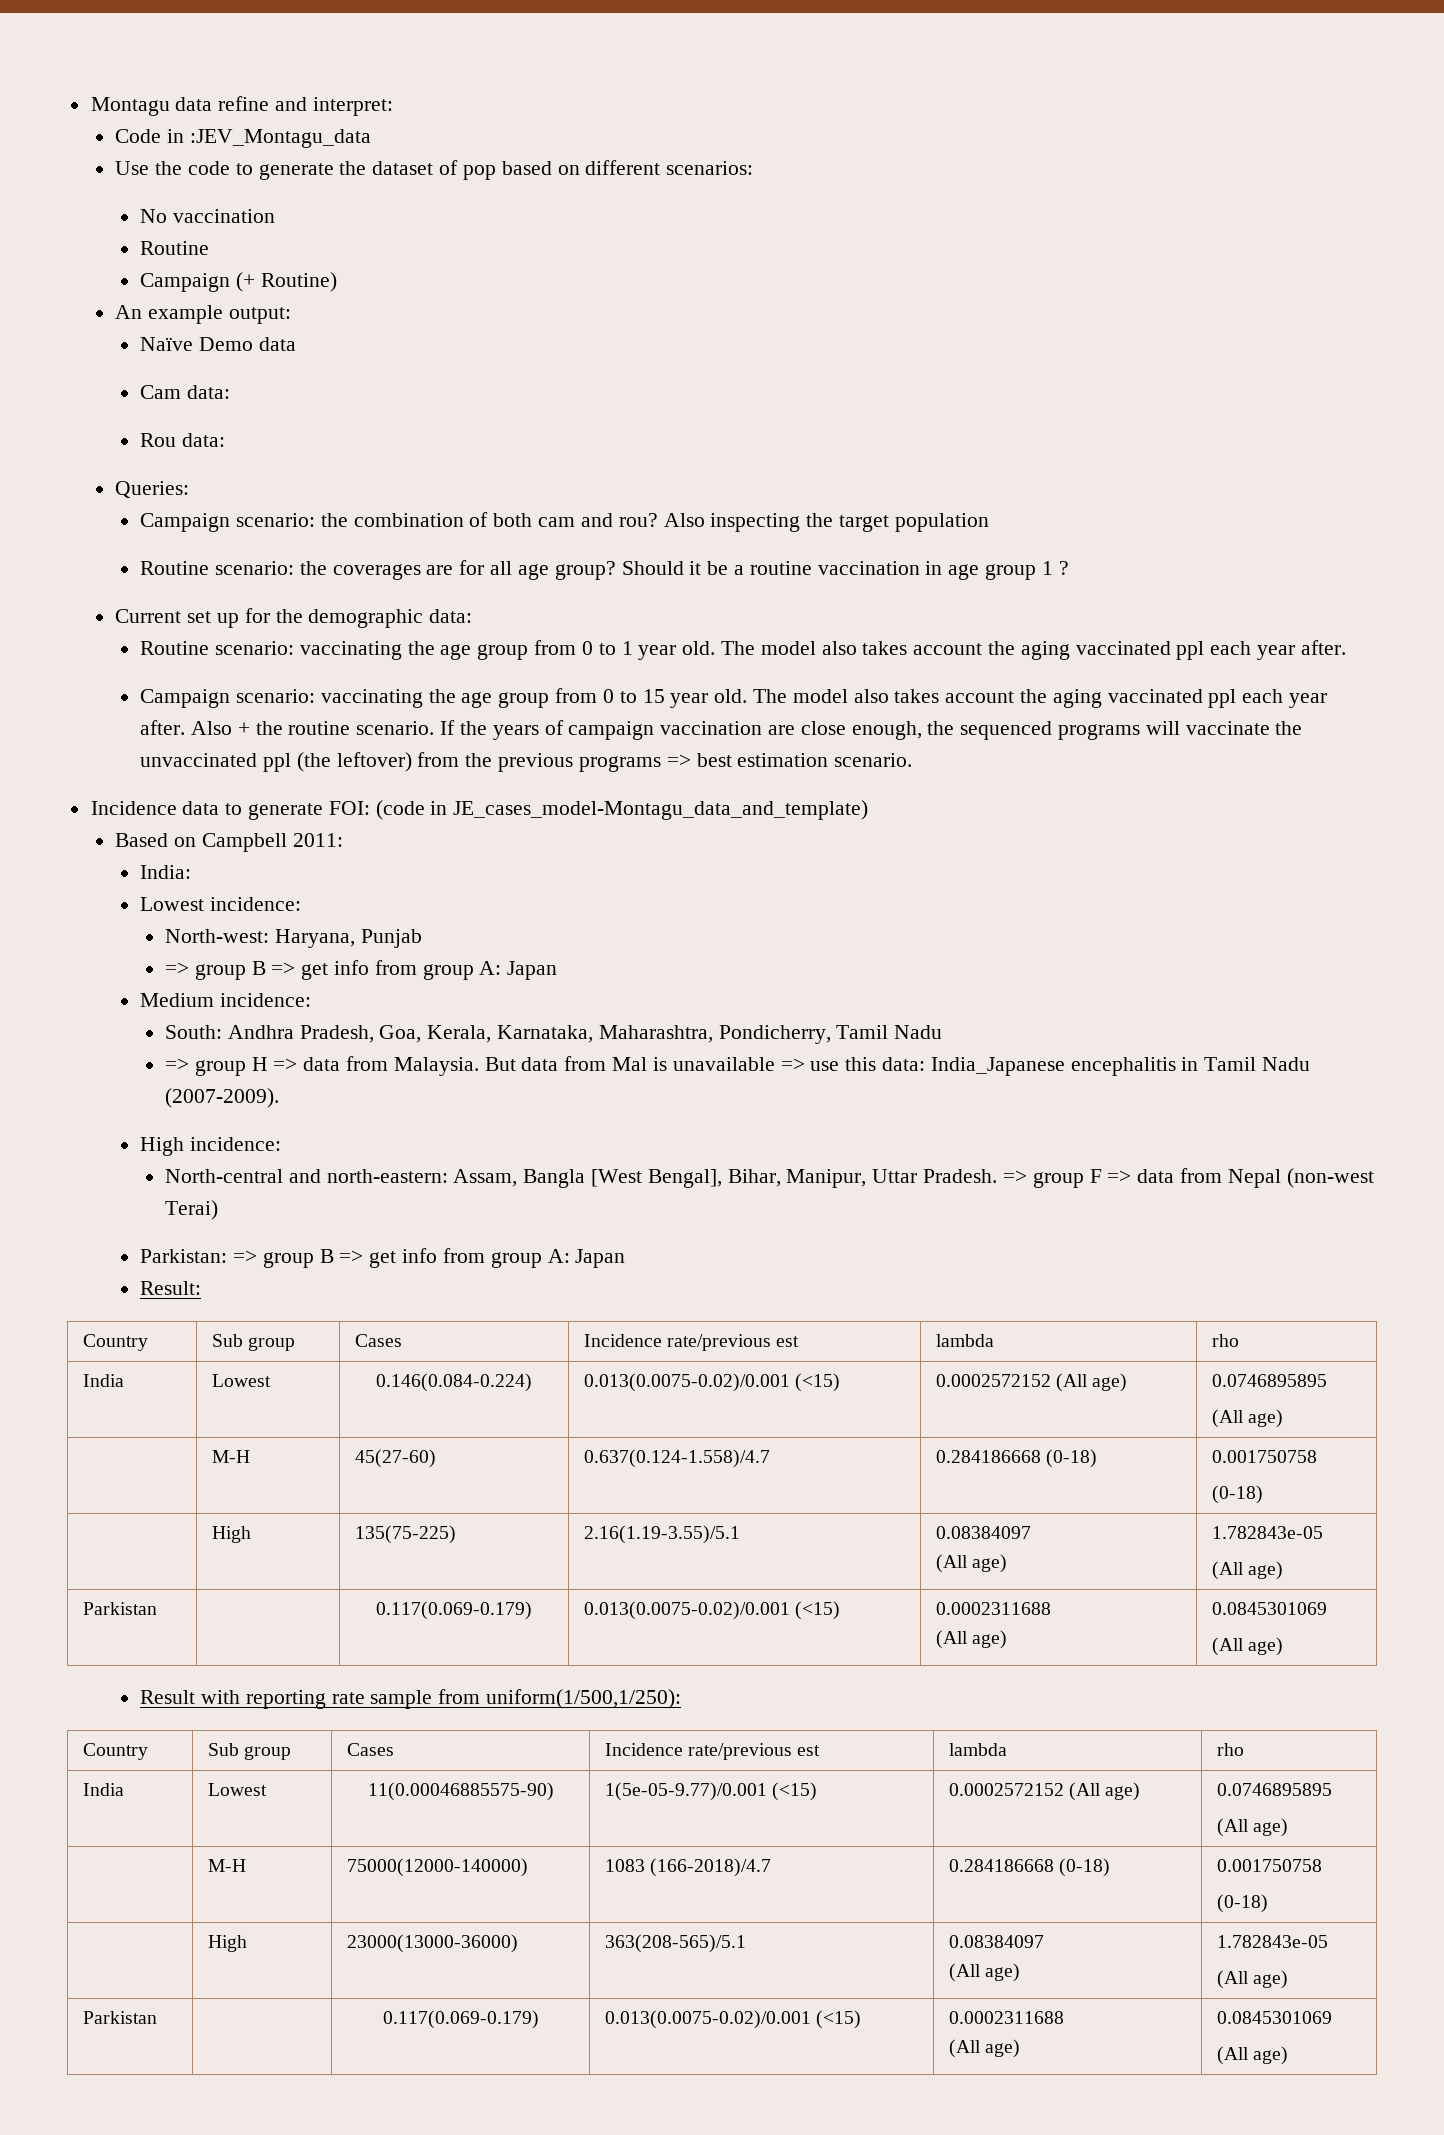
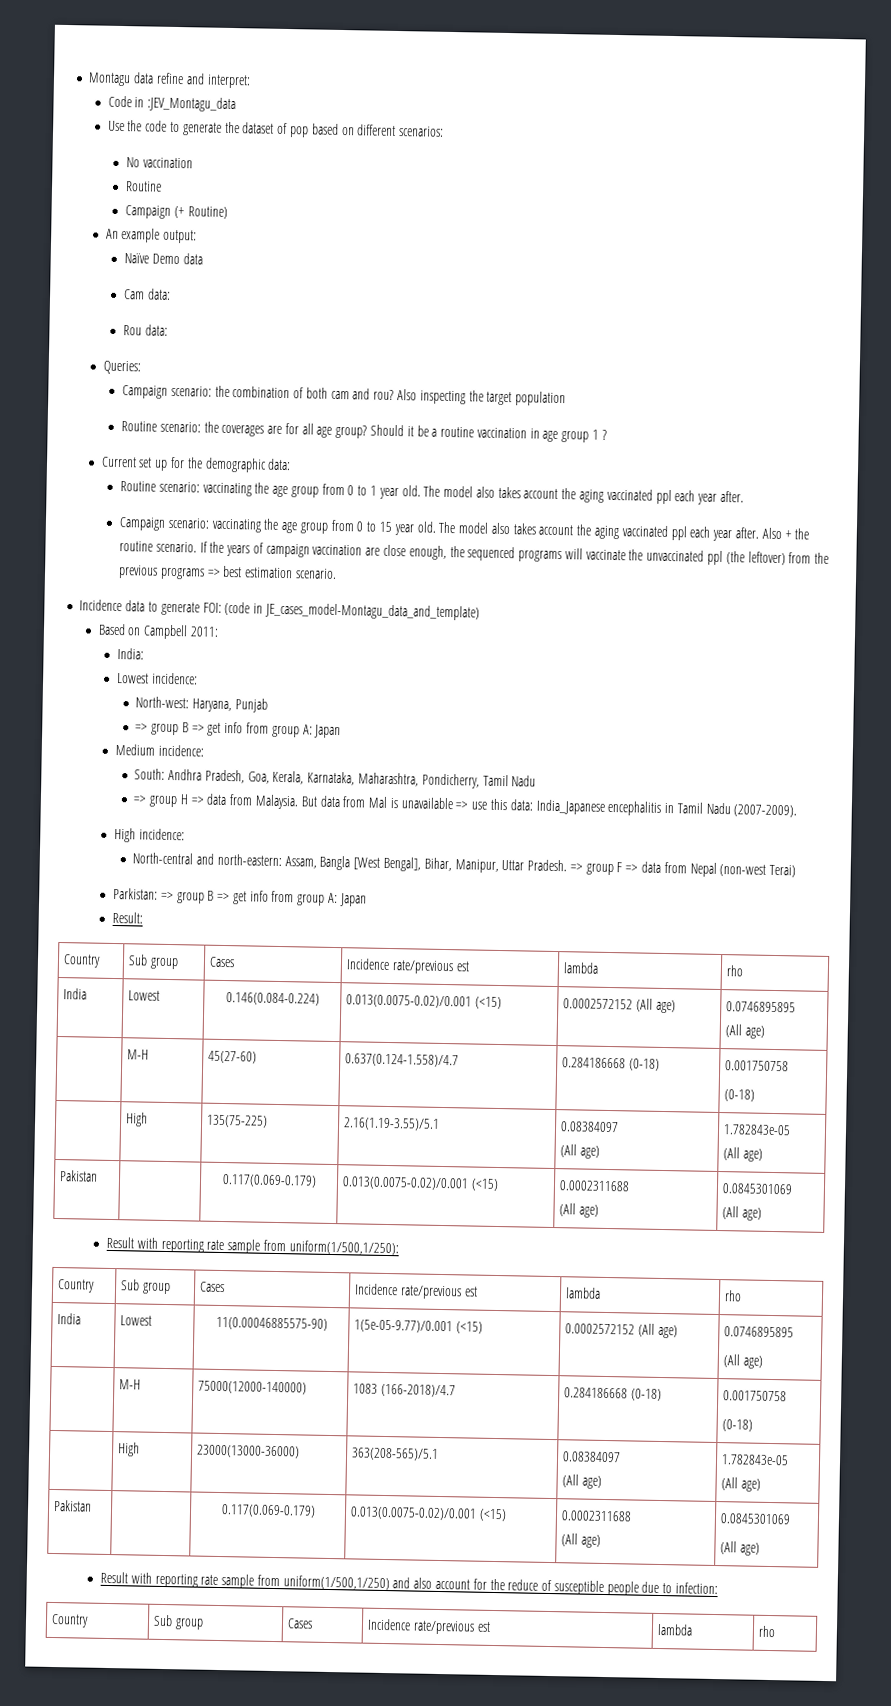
[82,1602,157,1615] Parkistan -> [59,1170,99,1182] Pakistan
[82,2011,157,2024] [382,2010,539,2029] [604,2010,862,2029] [948,2011,1064,2024] [948,2039,1021,2058] [1216,2011,1332,2024] [1216,2046,1289,2065] Parkistan | | 0.117(0.069-0.179) | 0.013(0.0075-0.02)/0.001 (<15) | 0.0002311688 // (All age) | 0.0845301069 // (All age) -> [53,1500,93,1512] [220,1504,316,1518] [350,1506,508,1522] [561,1510,633,1522] [561,1533,602,1548] [720,1513,792,1525] [720,1541,761,1556] [100,1571,719,1596] [51,1613,90,1628] [153,1614,205,1630] [287,1618,314,1629] [367,1618,491,1635] [657,1623,694,1636] [758,1625,777,1638] Pakistan | | 0.117(0.069-0.179) | 0.013(0.0075-0.02)/0.001 (<15) | 0.0002311688 // (All age) | 0.0845301069 // (All age) // Result with reporting rate sample from uniform(1/500,1/250) and also account for the reduce of susceptible people due to infection: // Country | Sub group | Cases | Incidence rate/previous est | lambda | rho

